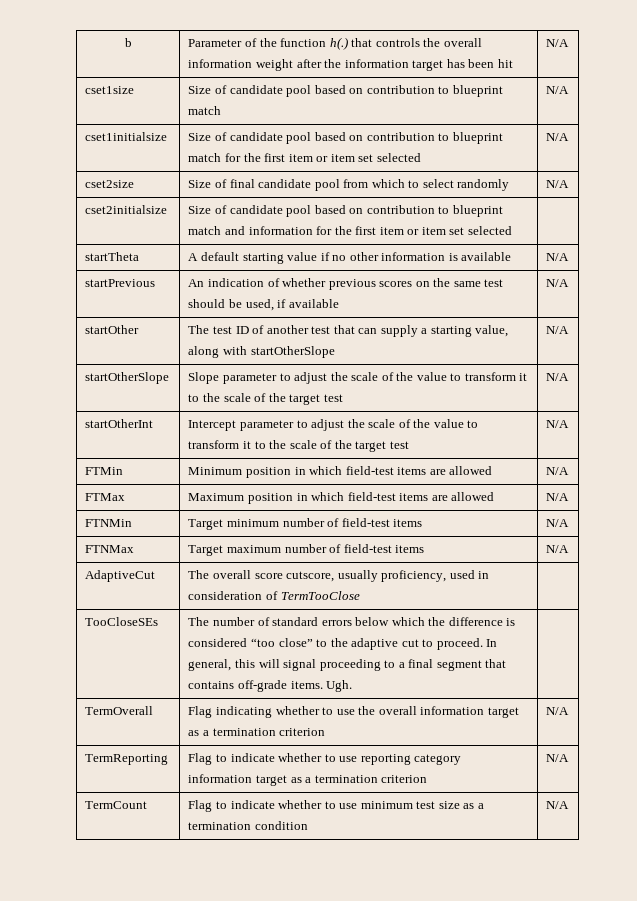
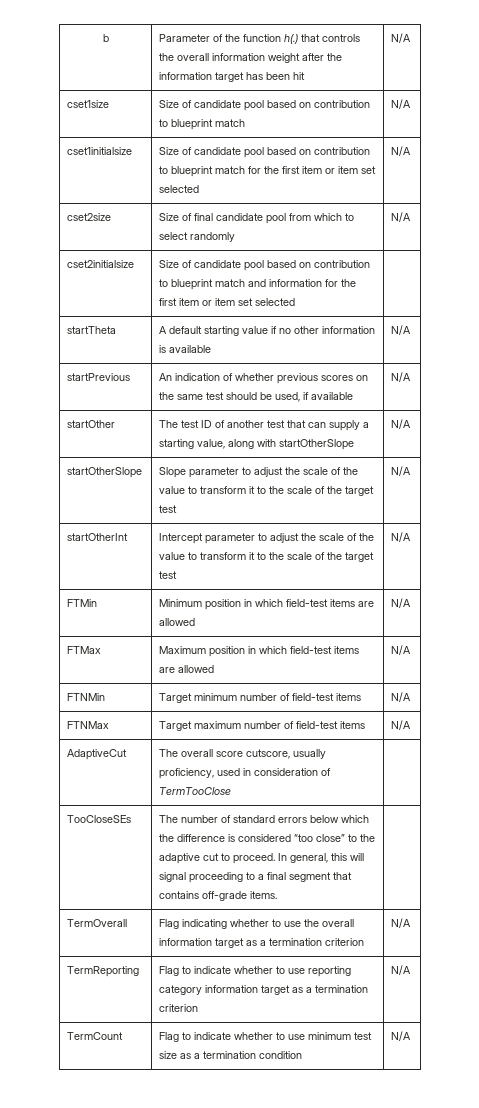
[326,680,353,692] Ugh. -> (278, 895) none

